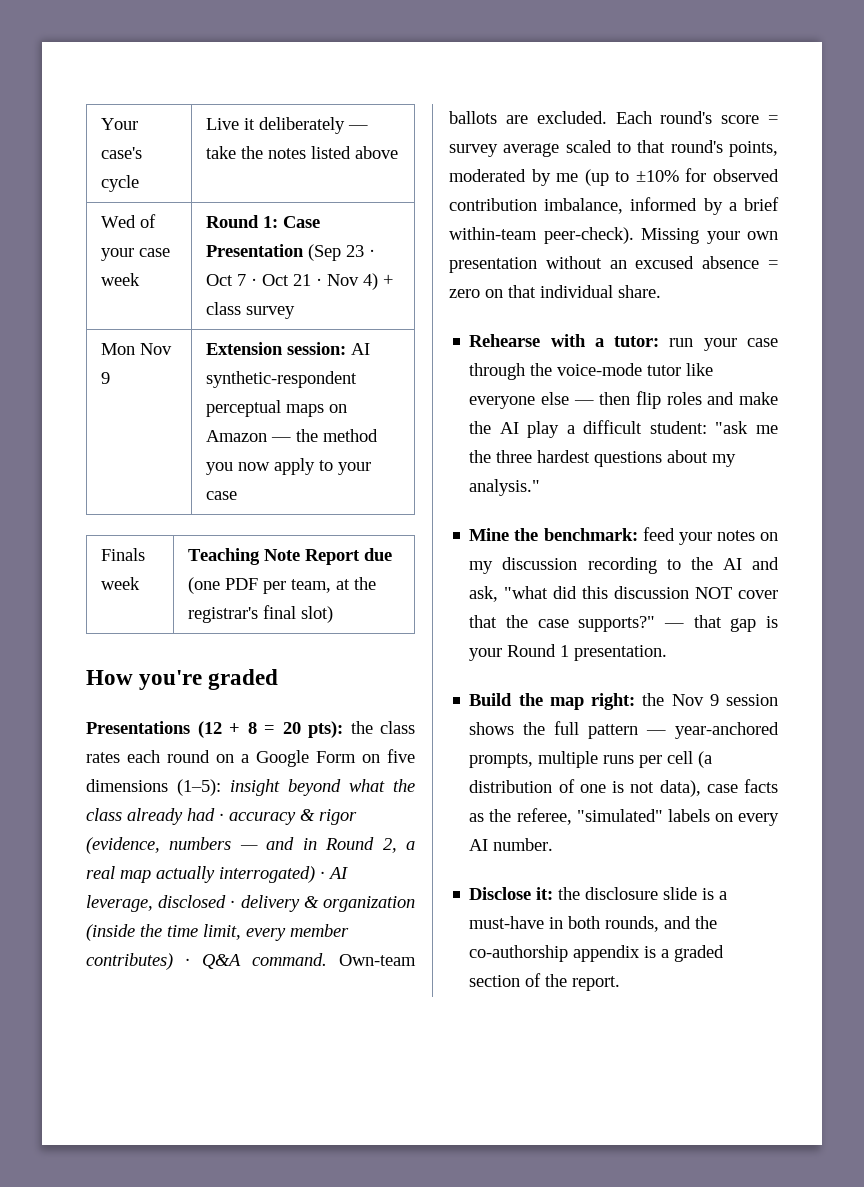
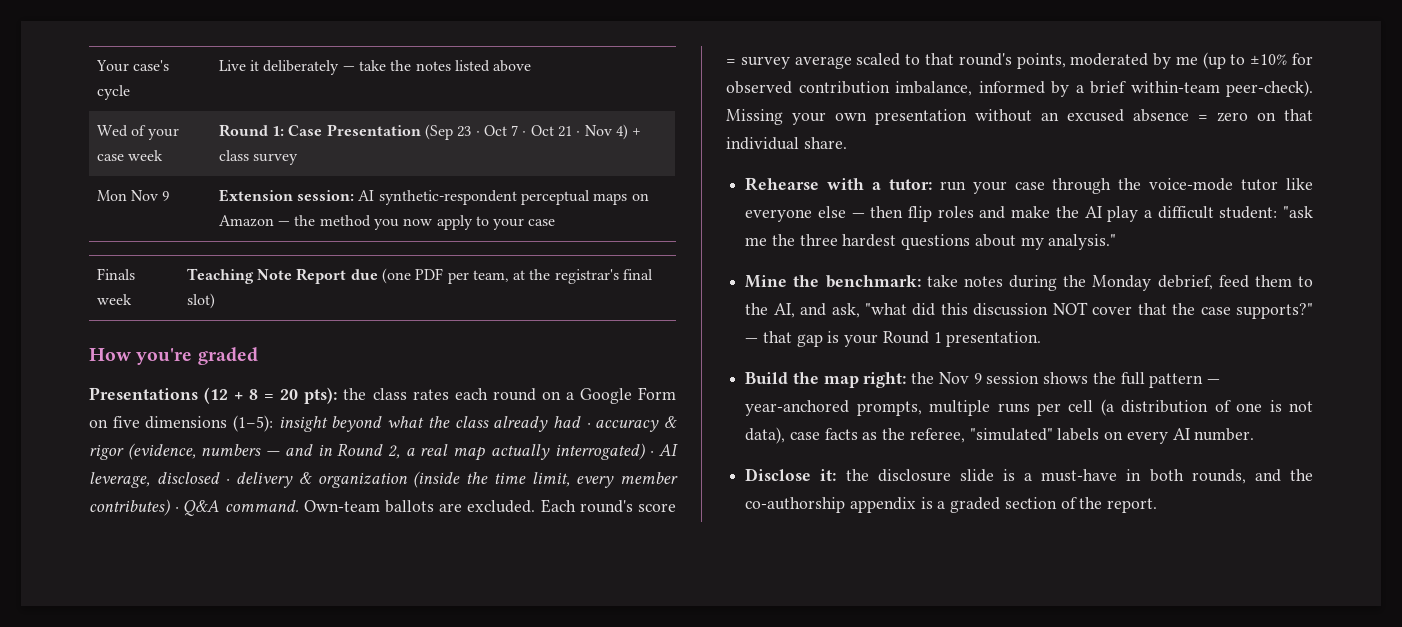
[642,527,778,545] [469,557,657,574] feed your notes on my discussion recording -> [926,275,1292,291] take notes during the Monday debrief, feed them
[722,558,742,570] AI -> [773,303,795,318] AI,

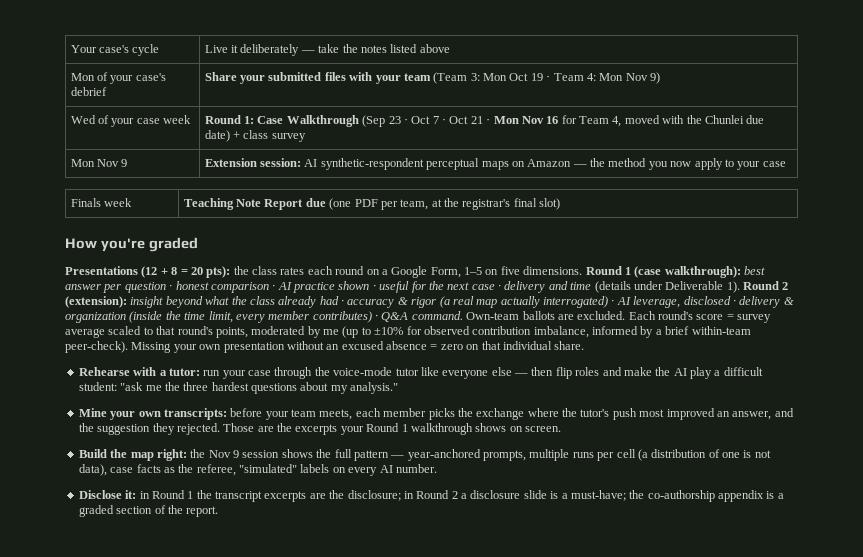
(532, 66) none -> [70,72,166,84] [70,87,107,96] [204,72,661,84] // Mon of your case's debrief | Share your submitted files with your team (Team 3: Mon Oct 19 · Team 4: Mon Nov 9)
[326,124,421,136] Presentation -> [286,115,359,127] Walkthrough
[584,124,629,140] Nov 4) -> [493,115,765,127] [204,130,230,142] Mon Nov 16 for Team 4, moved with the Chunlei due date)
[638,387,676,400] [89,415,274,432] Form on five dimensions (1–5): -> [430,266,765,278] [65,281,789,293] [65,296,127,308] Form, 1–5 on five dimensions. Round 1 (case walkthrough): best answer per question · honest comparison · AI practice shown · useful for the next case · delivery and time (details under Deliverable 1). Round 2 (extension):
[127,443,415,460] (evidence, numbers — and in Round 2, a -> [439,296,450,308] (a
[793,275,1313,291] [745,302,1313,319] [745,331,1042,347] the benchmark: take notes during the Monday debrief, feed them to the AI, and ask, "what did this discussion NOT cover that the case supports?" — that gap is your Round 1 presentation. -> [110,408,794,420] [78,423,561,435] your own transcripts: before your team meets, each member picks the exchange where the tutor's push most improved an answer, and the suggestion they rejected. Those are the excerpts your Round 1 walkthrough shows on screen.
[845,469,1281,484] the disclosure slide is a must-have in both rounds, and -> [139,490,626,502] in Round 1 the transcript excerpts are the disclosure; in Round 2 a disclosure slide is a must-have;

